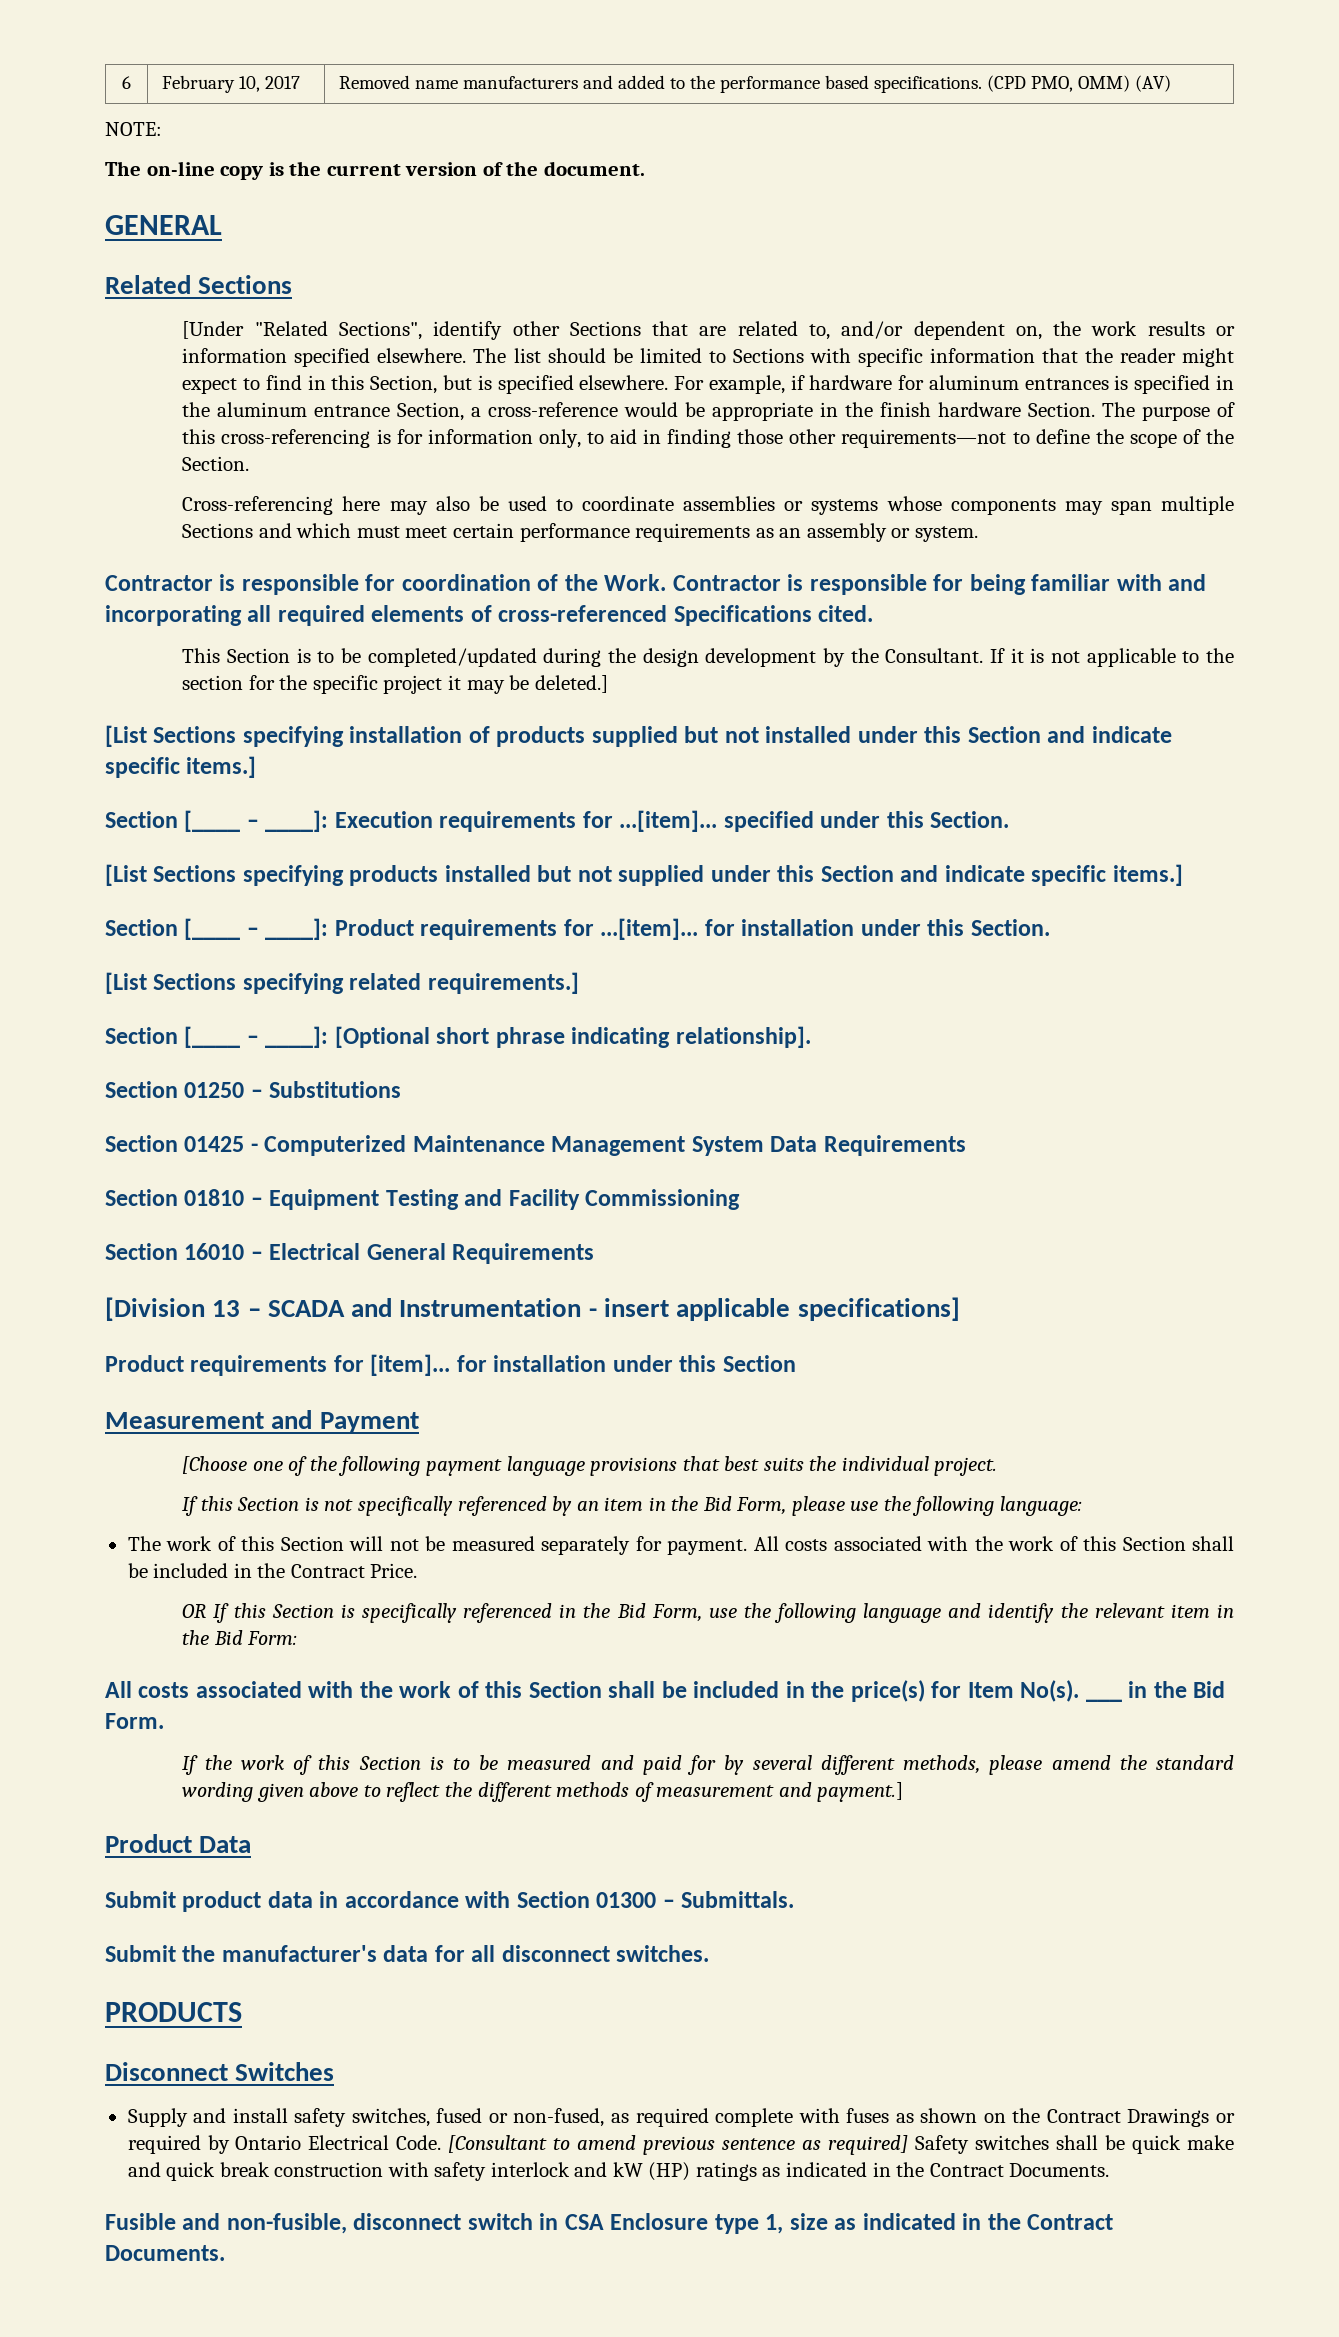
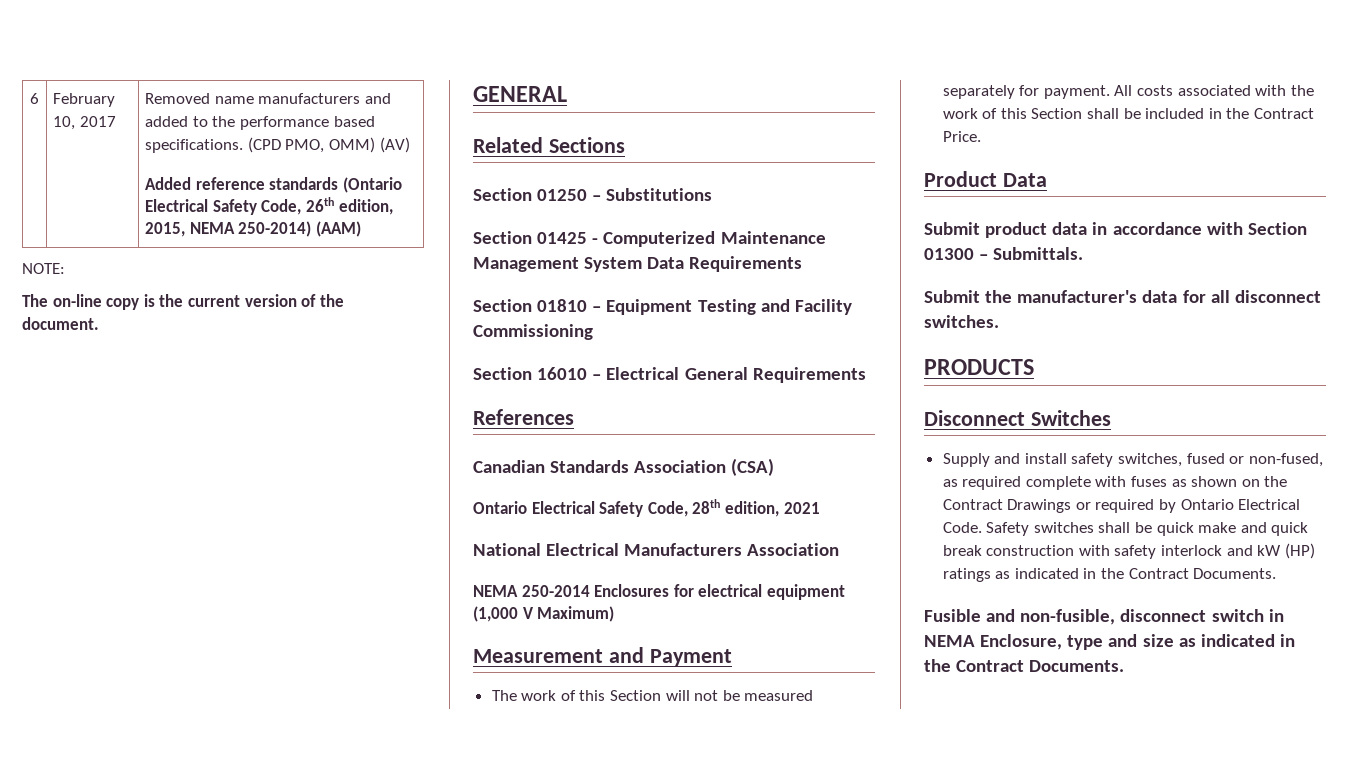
(1172, 83) none -> [145,177,403,193] [145,197,393,215] [145,221,362,237] // Added reference standards (Ontario Electrical Safety Code, 26th edition, 2015, NEMA 250-2014) (AAM)
[182,321,1235,340] [182,348,1234,367] [182,375,1234,394] [182,402,1235,421] [182,429,1235,448] [182,456,250,471] [182,496,1234,515] [182,523,978,542] [105,574,1207,595] [105,605,874,626] [182,648,1234,667] [182,675,608,694] [105,725,1172,747] [105,756,257,778] [105,810,1010,832] [105,864,1183,886] [105,918,1050,940] [105,972,579,994] [105,1026,811,1048] // [Under "Related Sections", identify other Sections that are related to, and/or dependent on, the work results or information specified elsewhere. The list should be limited to Sections with specific information that the reader might expect to find in this Section, but is specified elsewhere. For example, if hardware for aluminum entrances is specified in the aluminum entrance Section, a cross-reference would be appropriate in the finish hardware Section. The purpose of this cross-referencing is for information only, to aid in finding those other requirements—not to define the scope of the Section. // Cross-referencing here may also be used to coordinate assemblies or systems whose components may span multiple Sections and which must meet certain performance requirements as an assembly or system. // Contractor is responsible for coordination of the Work. Contractor is responsible for being familiar with and incorporating all required elements of cross-referenced Specifications cited. // This Section is to be completed/updated during the design development by the Consultant. If it is not applicable to the section for the specific project it may be deleted.] // [List Sections specifying installation of products supplied but not installed under this Section and indicate specific items.] // Section [____ – ____]: Execution requirements for ...[item]... specified under this Section. // [List Sections specifying products installed but not supplied under this Section and indicate specific items.] // Section [____ – ____]: Product requirements for ...[item]... for installation under this Section. // [List Sections specifying related requirements.] // Section [____ – ____]: [Optional short phrase indicating relationship]. -> (625, 145) none
[105,1297,960,1321] [105,1354,796,1376] [105,1410,419,1433] [182,1456,998,1476] [182,1496,1082,1516] [Division 13 – SCADA and Instrumentation - insert applicable specifications] // Product requirements for [item]... for installation under this Section // Measurement and Payment // [Choose one of the following payment language provisions that best suits the individual project. // If this Section is not specifically referenced by an item in the Bid Form, please use the following language: -> [473,409,574,425] [473,458,775,476] [473,499,820,517] [473,543,840,556] [473,584,845,600] [473,606,615,622] [473,647,732,666] References // Canadian Standards Association (CSA) // Ontario Electrical Safety Code, 28th edition, 2021 // National Electrical Manufacturers Association // NEMA 250-2014 Enclosures for electrical equipment (1,000 V Maximum) // Measurement and Payment
[182,1603,1235,1623] [182,1630,298,1645] [105,1680,1122,1702] [1128,1681,1226,1698] [105,1713,164,1729] [182,1755,1235,1775] [182,1782,904,1802] // OR If this Section is specifically referenced in the Bid Form, use the following language and identify the relevant item in the Bid Form: // All costs associated with the work of this Section shall be included in the price(s) for Item No(s). ___ in the Bid Form. // If the work of this Section is to be measured and paid for by several different methods, please amend the standard wording given above to reflect the different methods of measurement and payment.] -> (981, 136) none
[448,2135,909,2155] [Consultant to amend previous sentence as required] -> (982, 527) none
[564,2213,784,2234] CSA Enclosure type 1, -> [924,634,1138,650] NEMA Enclosure, type and

